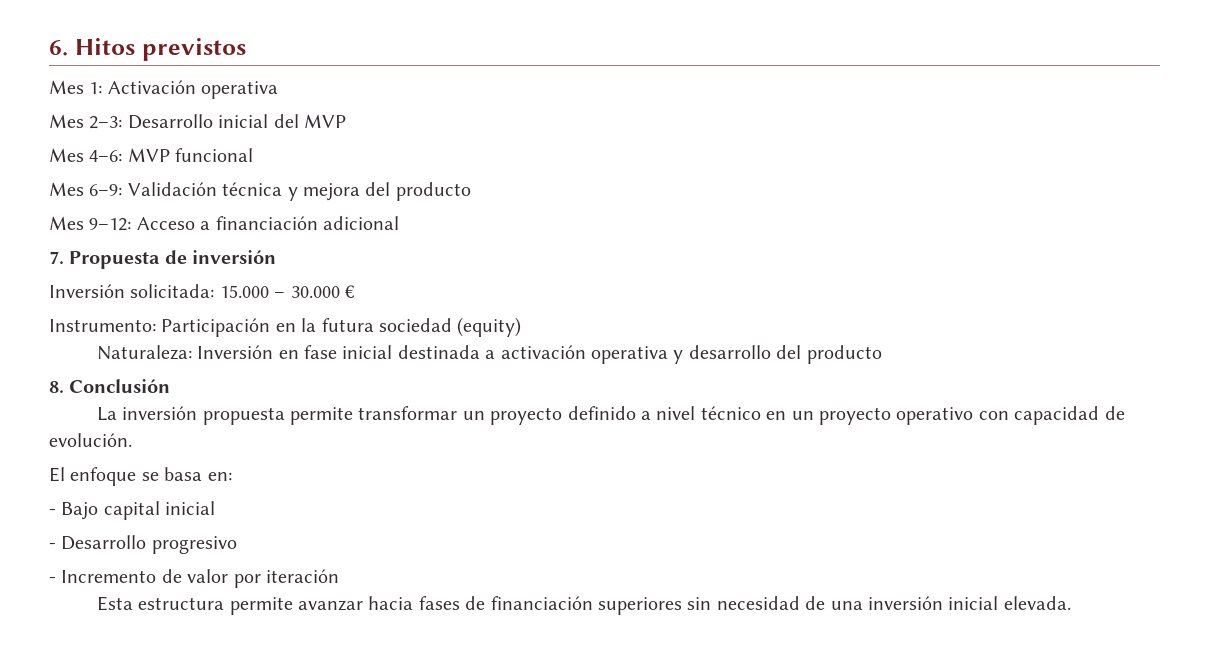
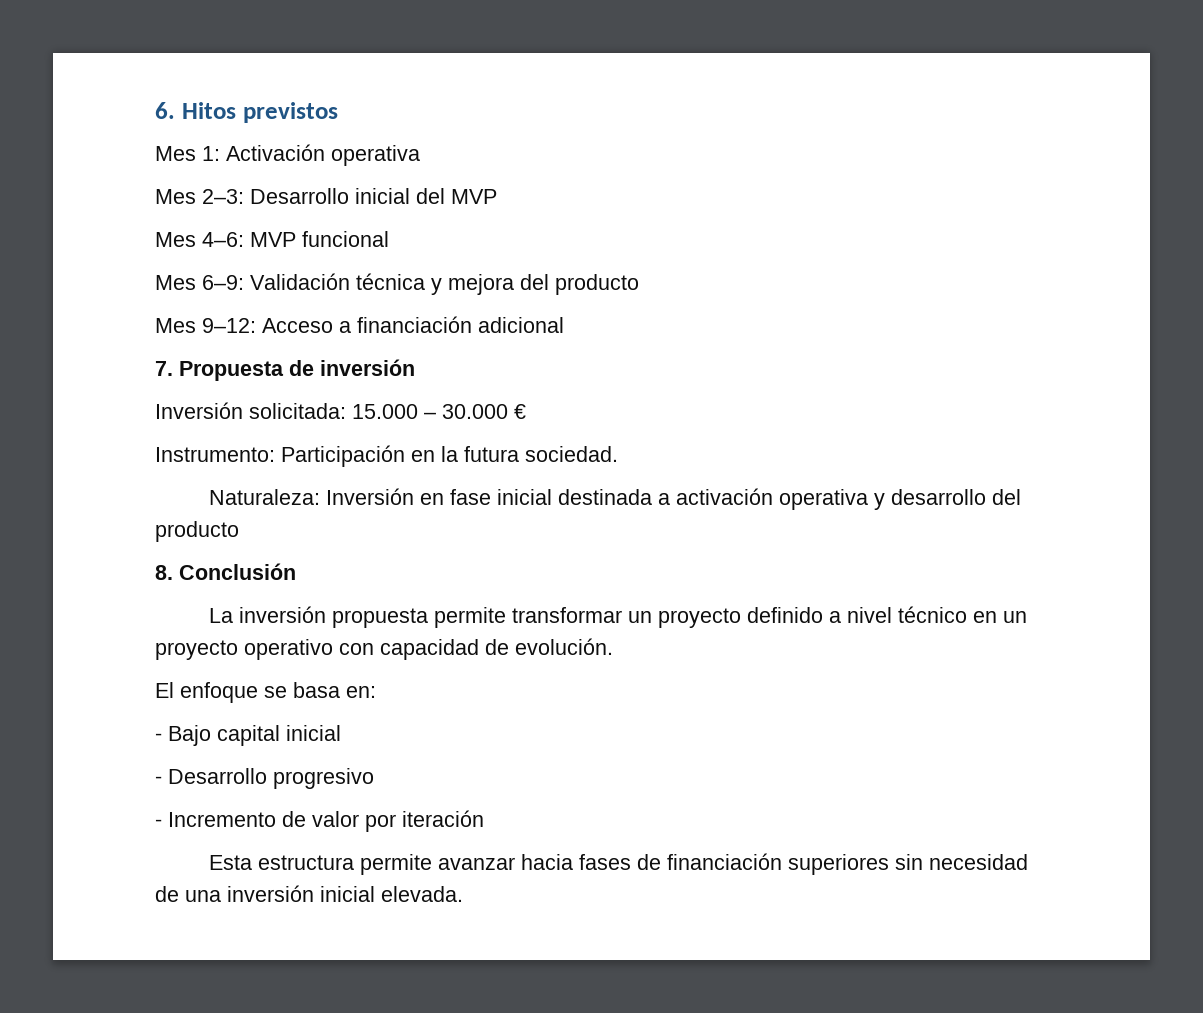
[379,317,522,337] sociedad (equity) -> [525,446,618,462] sociedad.

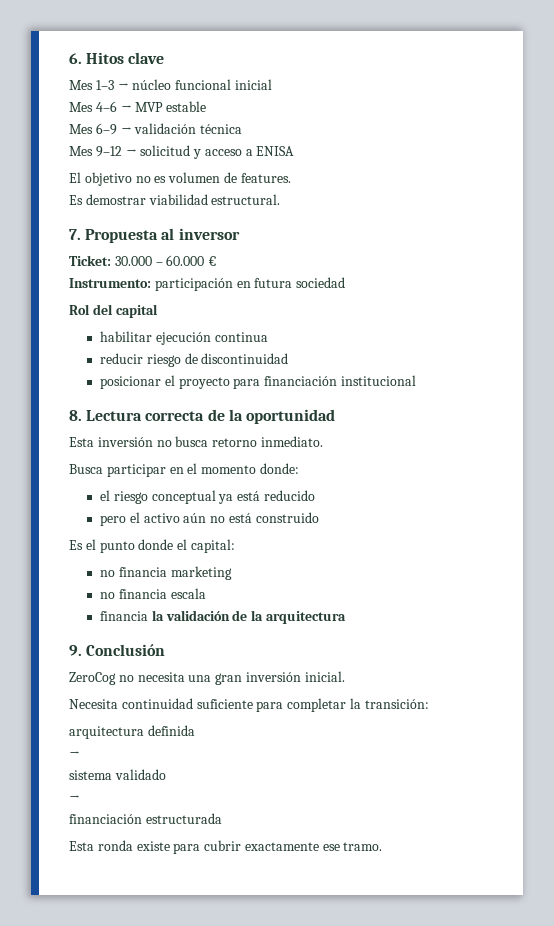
[242,102,338,123] [155,144,420,166] [155,188,497,204] [155,231,389,247] [155,273,639,295] [155,316,564,333] [155,359,415,381] [155,402,526,419] [155,445,618,467] [209,488,1022,510] [155,521,239,542] [155,563,296,580] [209,606,1028,628] [155,638,613,660] [155,682,376,703] [155,725,341,746] [155,768,374,789] [155,810,484,832] [209,853,1029,875] [155,885,463,902] previstos // Mes 1: Activación operativa // Mes 2–3: Desarrollo inicial del MVP // Mes 4–6: MVP funcional // Mes 6–9: Validación técnica y mejora del producto // Mes 9–12: Acceso a financiación adicional // 7. Propuesta de inversión // Inversión solicitada: 15.000 – 30.000 € // Instrumento: Participación en la futura sociedad. // Naturaleza: Inversión en fase inicial destinada a activación operativa y desarrollo del producto // 8. Conclusión // La inversión propuesta permite transformar un proyecto definido a nivel técnico en un proyecto operativo con capacidad de evolución. // El enfoque se basa en: // - Bajo capital inicial // - Desarrollo progresivo // - Incremento de valor por iteración // Esta estructura permite avanzar hacia fases de financiación superiores sin necesidad de una inversión inicial elevada. -> [128,52,165,64] [69,79,272,90] [69,101,207,112] [69,123,243,135] [69,145,295,159] [69,172,291,186] [69,194,281,205] [69,228,240,243] [69,255,218,266] [69,277,346,291] [69,304,158,318] [99,331,268,345] [99,353,289,367] [99,375,416,389] [69,409,335,424] [69,436,323,447] [69,463,299,477] [99,490,315,504] [99,512,319,526] [69,539,235,553] [99,566,232,580] [99,588,206,599] [99,610,346,624] [69,644,166,656] [69,671,345,685] [69,698,429,712] [69,725,195,739] [69,751,80,758] [69,769,166,780] [69,795,80,802] [69,813,222,824] [69,840,383,854] clave // Mes 1–3 → núcleo funcional inicial // Mes 4–6 → MVP estable // Mes 6–9 → validación técnica // Mes 9–12 → solicitud y acceso a ENISA // El objetivo no es volumen de features. // Es demostrar viabilidad estructural. // 7. Propuesta al inversor // Ticket: 30.000 – 60.000 € // Instrumento: participación en futura sociedad // Rol del capital // habilitar ejecución continua // reducir riesgo de discontinuidad // posicionar el proyecto para financiación institucional // 8. Lectura correcta de la oportunidad // Esta inversión no busca retorno inmediato. // Busca participar en el momento donde: // el riesgo conceptual ya está reducido // pero el activo aún no está construido // Es el punto donde el capital: // no financia marketing // no financia escala // financia la validación de la arquitectura // 9. Conclusión // ZeroCog no necesita una gran inversión inicial. // Necesita continuidad suficiente para completar la transición: // arquitectura definida // → // sistema validado // → // financiación estructurada // Esta ronda existe para cubrir exactamente ese tramo.

